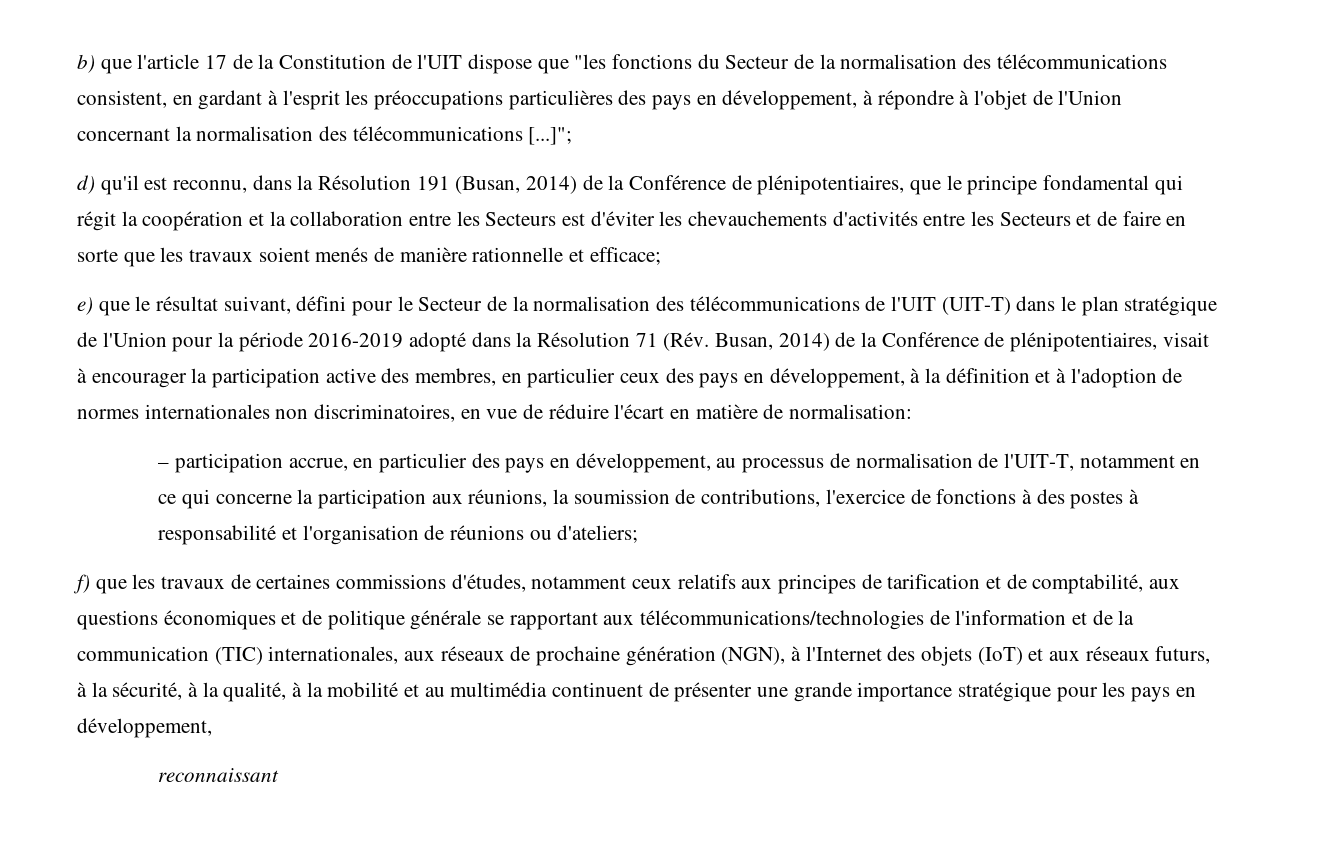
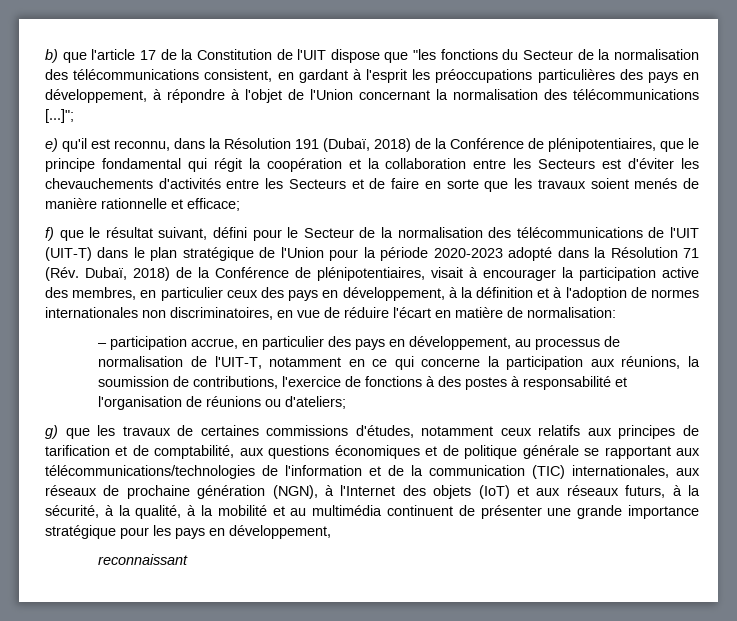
[77,175,95,194] d) -> [45,138,58,152] e)
[455,176,578,194] (Busan, 2014) -> [323,138,411,152] (Dubaï, 2018)
[77,297,93,315] e) -> [45,227,54,241] f)
[308,332,404,348] 2016-2019 -> [433,248,503,258] 2020-2023
[715,333,830,351] Busan, 2014) -> [85,267,170,281] Dubaï, 2018)
[73,574,90,594] f) -> [45,425,58,439] g)

